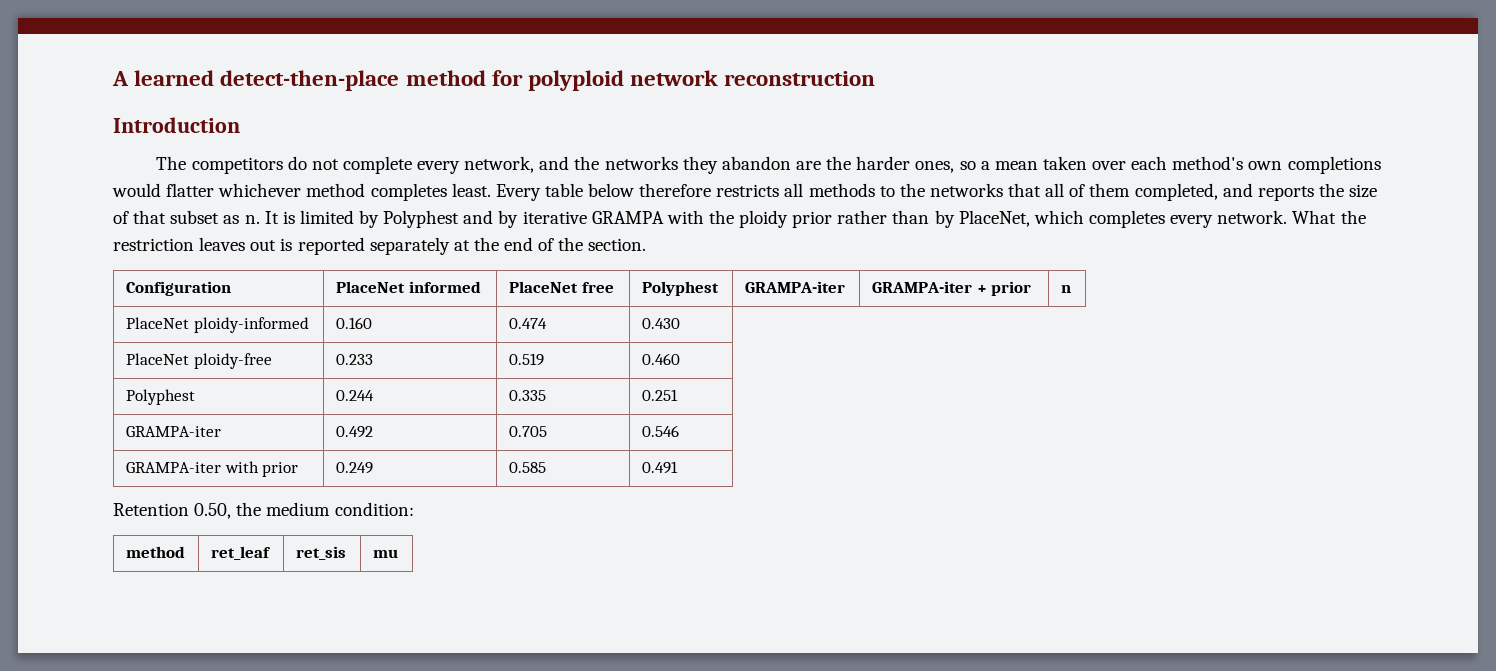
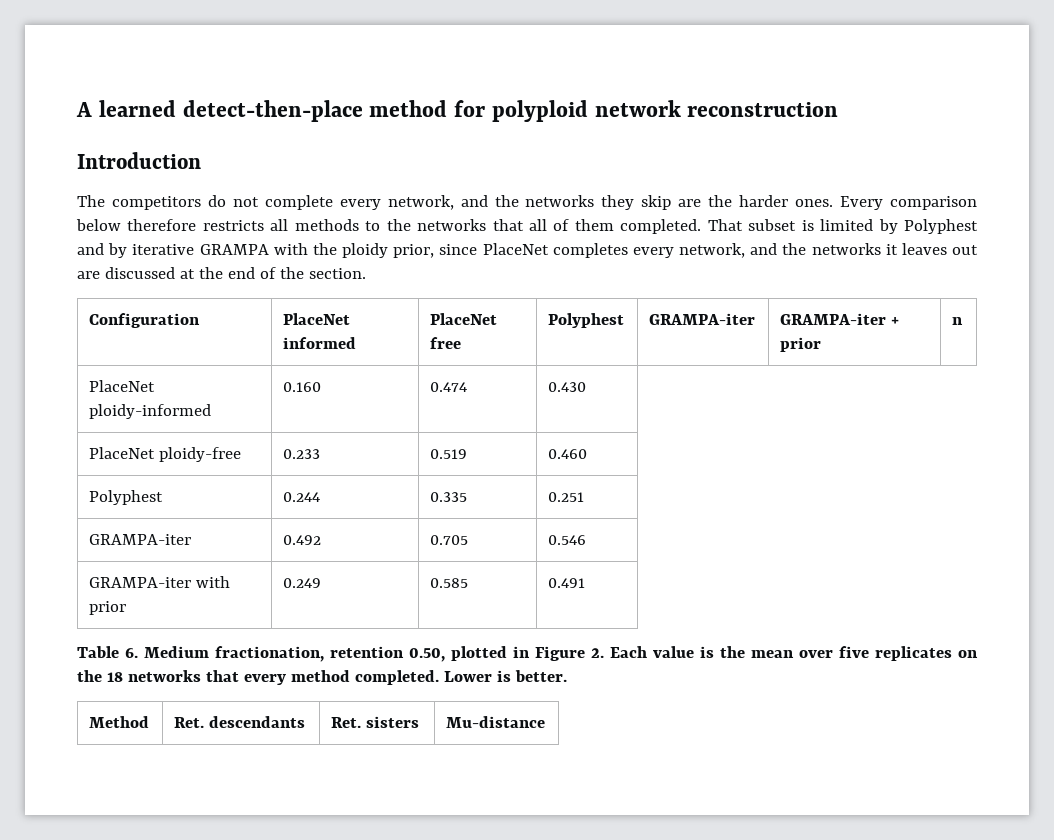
[721,156,791,170] abandon -> [641,195,672,210] skip
[915,156,1381,174] [112,183,583,201] ones, so a mean taken over each method's own completions would flatter whichever method completes least. Every table -> [795,196,978,210] ones. Every comparison
[1134,183,1378,201] [113,210,279,224] completed, and reports the size of that subset as n. It -> [620,219,797,234] completed. That subset
[792,210,1366,228] [113,237,450,255] prior rather than by PlaceNet, which completes every network. What the restriction leaves out is reported separately -> [393,243,978,258] [77,267,175,279] prior, since PlaceNet completes every network, and the networks it leaves out are discussed
[113,502,414,519] [125,546,185,558] [210,546,271,560] [295,546,346,560] [372,549,398,558] Retention 0.50, the medium condition: // method | ret_leaf | ret_sis | mu -> [77,646,978,662] [77,670,567,685] [89,716,150,728] [174,716,306,728] [331,716,420,728] [446,716,546,728] Table 6. Medium fractionation, retention 0.50, plotted in Figure 2. Each value is the mean over five replicates on the 18 networks that every method completed. Lower is better. // Method | Ret. descendants | Ret. sisters | Mu-distance

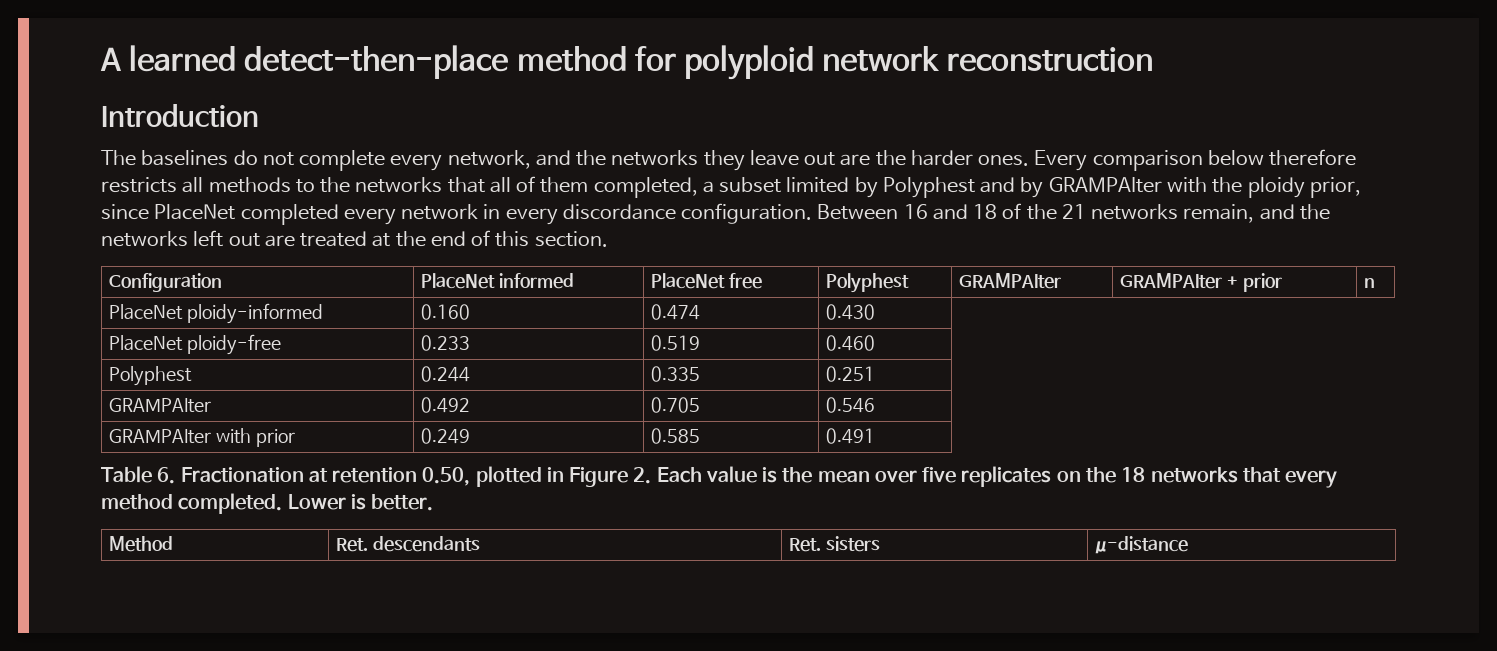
[111,196,201,210] competitors -> [141,150,229,166] baselines
[641,195,672,210] skip -> [749,150,836,166] leave out
[620,219,814,234] completed. That subset is -> [593,177,782,198] completed, a subset
[132,244,269,255] iterative GRAMPA -> [1048,177,1162,193] GRAMPAIter
[552,243,978,258] [77,267,175,279] completes every network, and the networks it leaves out are discussed -> [240,203,1330,225] [101,230,368,247] completed every network in every discordance configuration. Between 16 and 18 of the 21 networks remain, and the networks left out are treated
[279,267,304,279] the -> [495,231,530,247] this
[649,313,756,325] [780,313,887,325] GRAMPA-iter | GRAMPA-iter -> [959,273,1062,289] [1120,273,1223,289] GRAMPAIter | GRAMPAIter
[89,534,192,545] GRAMPA-iter -> [109,398,212,413] GRAMPAIter
[89,577,192,588] GRAMPA-iter -> [109,429,212,444] GRAMPAIter
[144,646,324,662] Medium fractionation, -> [180,467,328,483] Fractionation at
[446,716,546,728] Mu-distance -> [1095,536,1189,554] μ-distance

